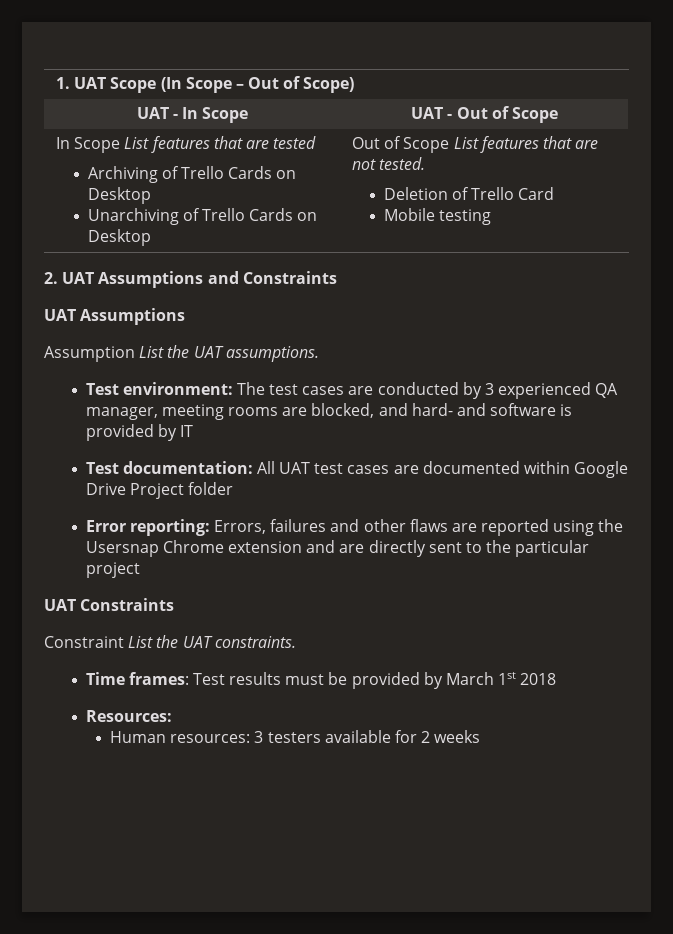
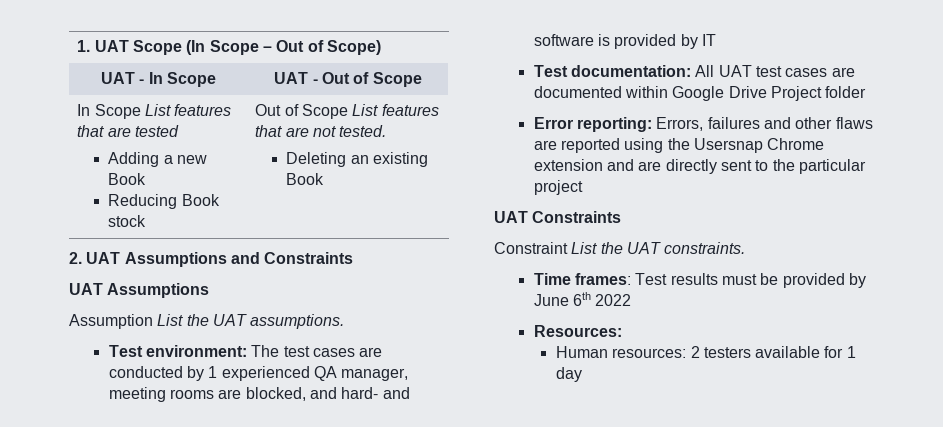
[87,166,297,183] [87,187,151,204] [87,208,318,225] [87,229,151,246] Archiving of Trello Cards on Desktop // Unarchiving of Trello Cards on Desktop -> [108,152,207,167] [108,173,147,185] [108,194,220,209] [108,215,147,227] Adding a new Book // Reducing Book stock
[383,187,555,200] [383,208,491,225] Deletion of Trello Card // Mobile testing -> [286,152,428,167] [286,173,325,185] Deleting an existing Book
[485,383,495,395] 3 -> [208,366,218,378] 1
[446,672,557,685] March 1st 2018 -> [533,292,632,306] June 6th 2022
[254,731,264,743] 3 -> [690,346,700,358] 2
[421,730,481,743] 2 weeks -> [846,346,856,358] [555,367,582,382] 1 day

